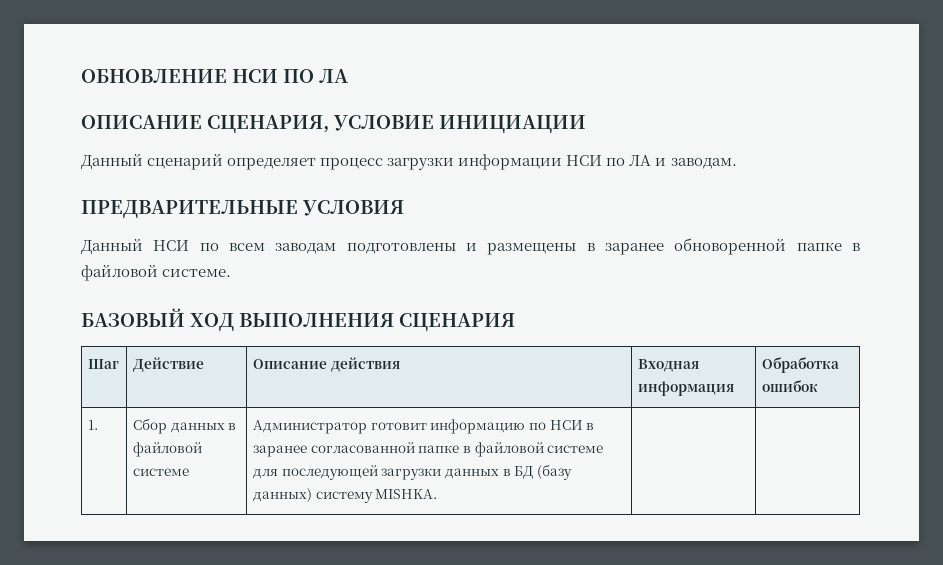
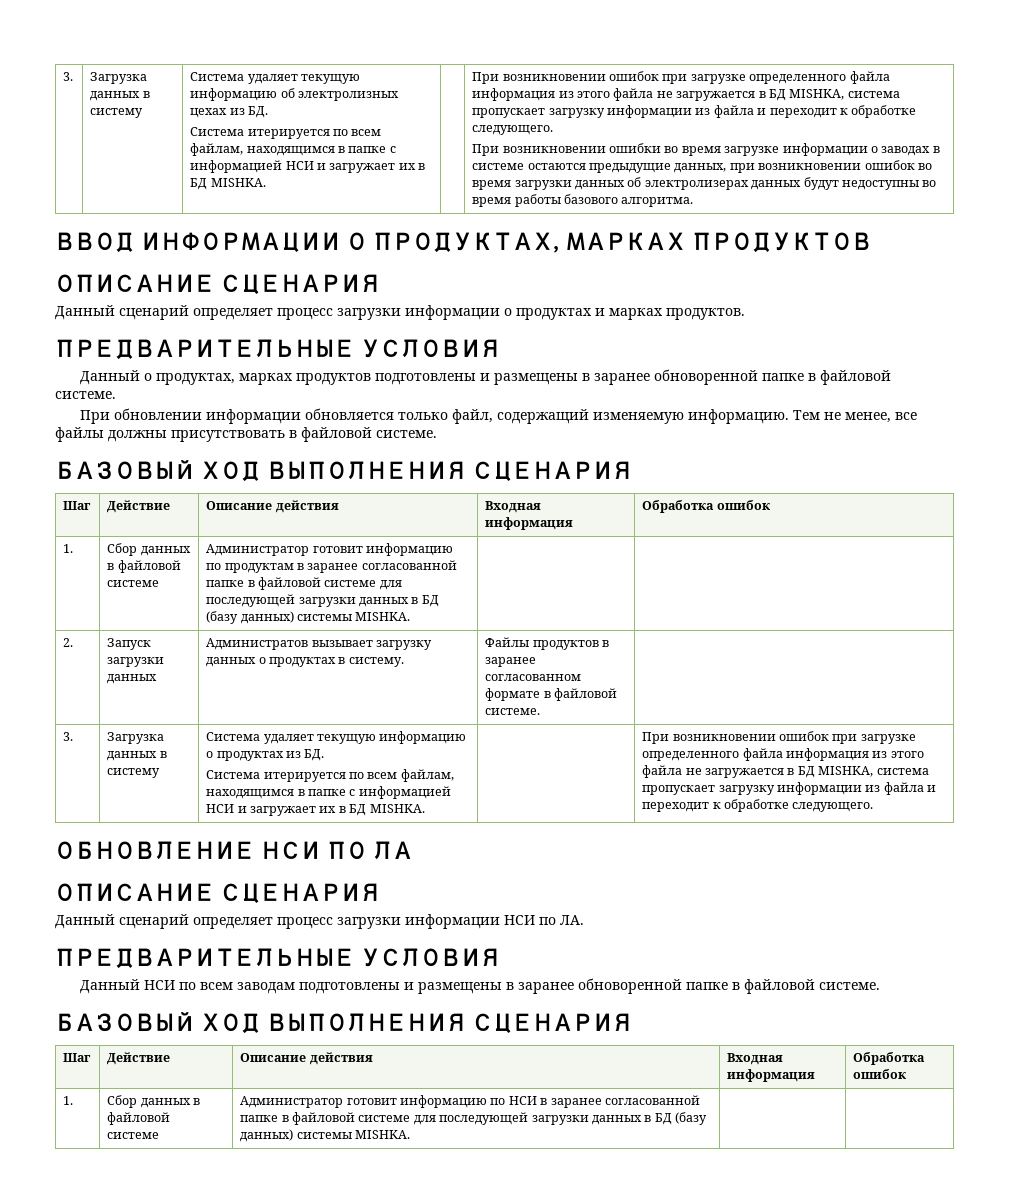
(81, 76) none -> [63,72,74,81] [90,72,148,84] [90,91,150,101] [90,108,144,118] [190,72,361,84] [190,88,400,101] [190,106,269,118] [190,127,382,139] [190,143,396,156] [190,160,426,173] [190,178,266,190] [472,71,890,84] [472,88,900,101] [472,105,917,118] [472,125,554,135] [472,143,940,156] [472,160,932,173] [472,177,937,190] [472,194,694,207] [55,232,872,253] [55,274,381,294] [55,305,745,320] [55,339,501,359] [79,369,891,385] [55,391,116,399] [79,408,917,424] [55,427,437,442] [55,460,633,481] [63,501,92,510] [107,500,171,513] [206,500,339,513] [485,501,542,513] [485,517,574,530] [642,500,771,513] [63,544,74,553] [107,543,191,556] [107,560,181,573] [107,580,160,587] [206,543,454,556] [206,560,457,573] [206,577,402,590] [206,594,439,607] [206,611,411,624] [63,638,74,647] [107,638,152,650] [107,657,165,667] [107,674,158,684] [206,638,433,650] [206,657,404,667] [485,637,610,650] [485,657,537,667] [485,674,582,681] [485,688,618,701] [485,708,541,715] [63,732,74,741] [107,732,165,744] [107,751,167,761] [107,768,161,778] [206,731,467,744] [206,749,325,761] [206,769,454,782] [206,786,451,799] [206,804,425,816] [642,731,916,744] [642,748,924,761] [642,765,929,778] [642,782,937,795] [642,799,874,812] 3. | Загрузка данных в систему | Система удаляет текущую информацию об электролизных цехах из БД. // Система итерируется по всем файлам, находящимся в папке с информацией НСИ и загружает их в БД MISHKA. | | При возникновении ошибок при загрузке определенного файла информация из этого файла не загружается в БД MISHKA, система пропускает загрузку информации из файла и переходит к обработке следующего. // При возникновении ошибки во время загрузке информации о заводах в системе остаются предыдущие данных, при возникновении ошибок во время загрузки данных об электролизерах данных будут недоступны во время работы базового алгоритма. // ВВОД ИНФОРМАЦИИ О ПРОДУКТАХ, МАРКАХ ПРОДУКТОВ // ОПИСАНИЕ СЦЕНАРИЯ // Данный сценарий определяет процесс загрузки информации о продуктах и марках продуктов. // ПРЕДВАРИТЕЛЬНЫЕ УСЛОВИЯ // Данный о продуктах, марках продуктов подготовлены и размещены в заранее обноворенной папке в файловой системе. // При обновлении информации обновляется только файл, содержащий изменяемую информацию. Тем не менее, все файлы должны присутствовать в файловой системе. // БАЗОВЫЙ ХОД ВЫПОЛНЕНИЯ СЦЕНАРИЯ // Шаг | Действие | Описание действия | Входная информация | Обработка ошибок // 1. | Сбор данных в файловой системе | Администратор готовит информацию по продуктам в заранее согласованной папке в файловой системе для последующей загрузки данных в БД (базу данных) системы MISHKA. | | // 2. | Запуск загрузки данных | Администратов вызывает загрузку данных о продуктах в систему. | Файлы продуктов в заранее согласованном формате в файловой системе. | // 3. | Загрузка данных в систему | Система удаляет текущую информацию о продуктах из БД. // Система итерируется по всем файлам, находящимся в папке с информацией НСИ и загружает их в БД MISHKA. | | При возникновении ошибок при загрузке определенного файла информация из этого файла не загружается в БД MISHKA, система пропускает загрузку информации из файла и переходит к обработке следующего. //
[207,115,587,134] СЦЕНАРИЯ, УСЛОВИЕ ИНИЦИАЦИИ -> [220,883,381,903] СЦЕНАРИЯ
[629,155,737,169] ЛА и заводам. -> [560,915,584,925] ЛА.
[315,491,373,503] систему -> [296,1132,352,1139] системы

